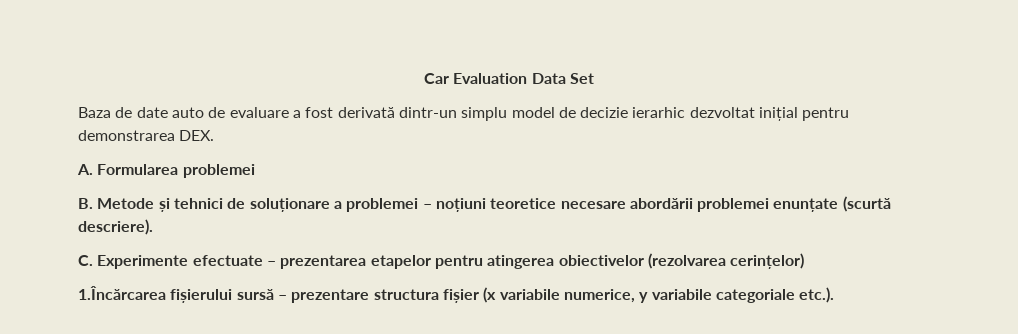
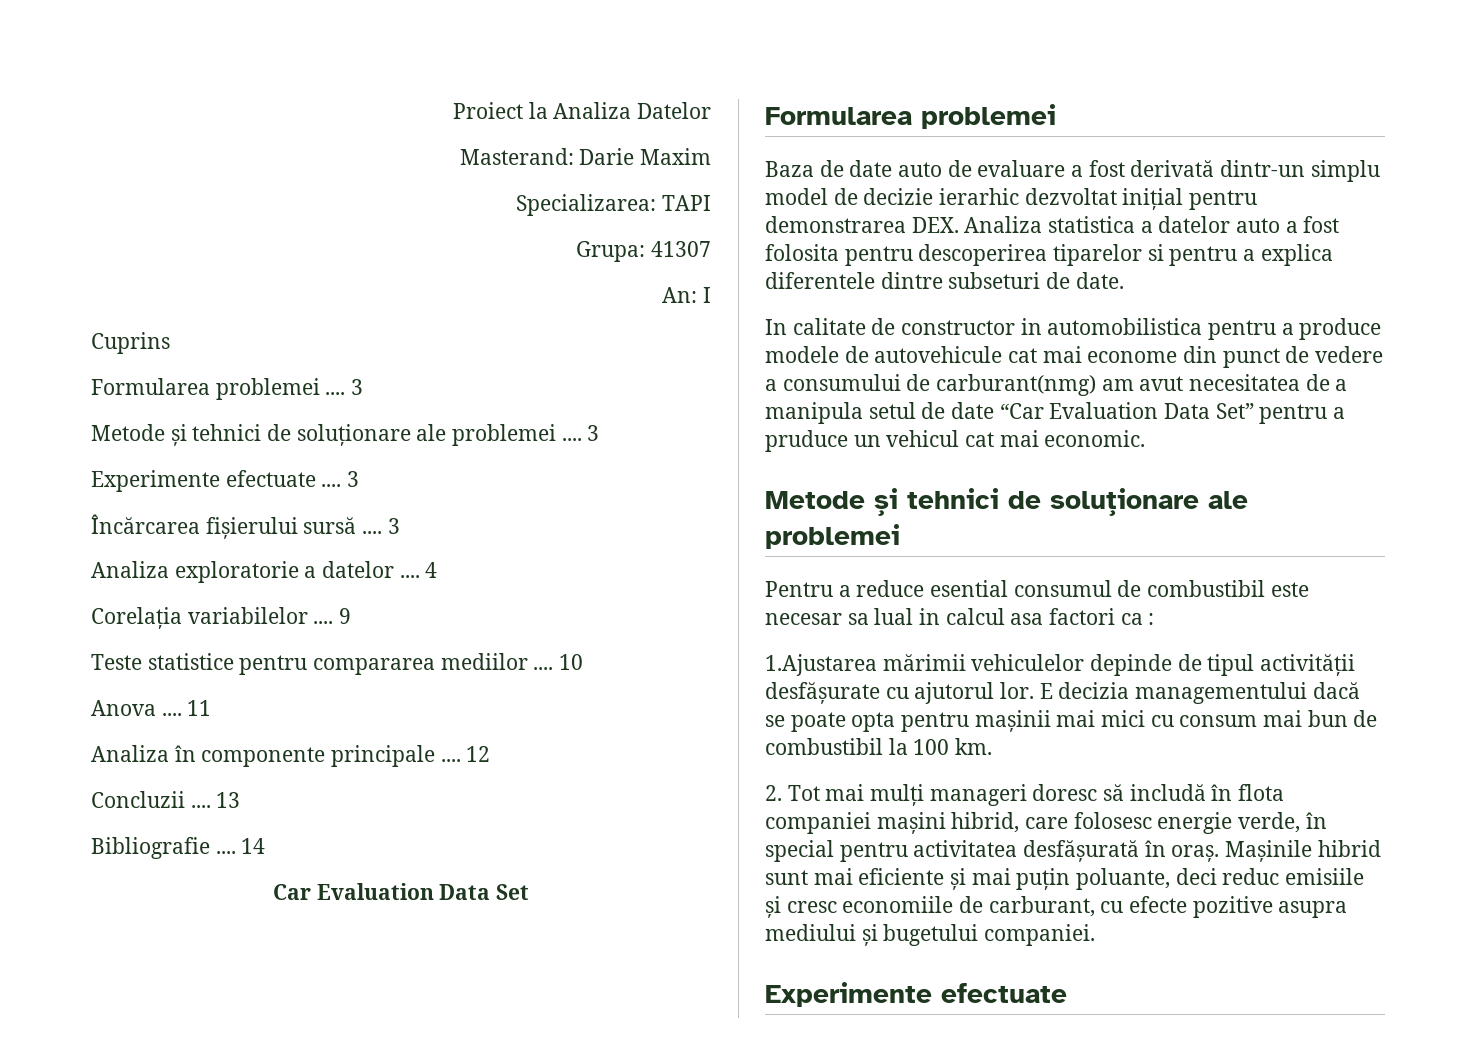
(424, 78) none -> [452,102,711,119] [459,148,711,165] [516,194,711,216] [576,241,711,262] [662,287,711,303] [91,332,170,354] [91,378,364,400] [91,424,600,446] [91,470,360,492] [91,514,400,539] [91,561,438,583] [91,607,352,629] [91,653,584,675] [91,700,212,716] [91,745,491,767] [91,791,241,808] [91,837,266,859] Proiect la Analiza Datelor // Masterand: Darie Maxim // Specializarea: TAPI // Grupa: 41307 // An: I // Cuprins // Formularea problemei .... 3 // Metode și tehnici de soluționare ale problemei .... 3 // Experimente efectuate .... 3 // Încărcarea fișierului sursă .... 3 // Analiza exploratorie a datelor .... 4 // Corelația variabilelor .... 9 // Teste statistice pentru compararea mediilor .... 10 // Anova .... 11 // Analiza în componente principale .... 12 // Concluzii .... 13 // Bibliografie .... 14 //
(594, 78) none -> [765,104,1056,129] // Formularea problemei
[77,164,255,178] [78,196,891,212] [78,219,153,235] [78,253,805,269] [78,286,835,303] // A. Formularea problemei // B. Metode și tehnici de soluționare a problemei – noțiuni teoretice necesare abordării problemei enunțate (scurtă descriere). // C. Experimente efectuate – prezentarea etapelor pentru atingerea obiectivelor (rezolvarea cerințelor) // 1.Încărcarea fișierului sursă – prezentare structura fișier (x variabile numerice, y variabile categoriale etc.). -> [964,216,1340,233] [765,244,1333,266] [765,272,1124,289] [765,318,1382,340] [765,346,1384,368] [765,374,1348,396] [765,402,1346,424] [765,430,1146,452] [765,488,1248,516] [765,524,900,549] [765,580,1309,597] [765,608,1155,625] [765,654,1356,676] [765,682,1360,704] [765,710,1378,732] [765,738,993,755] [765,784,1285,806] [765,812,1327,834] [765,840,1381,862] [765,868,1365,890] [765,896,1348,918] [765,924,1096,946] [765,982,1067,1007] Analiza statistica a datelor auto a fost folosita pentru descoperirea tiparelor si pentru a explica diferentele dintre subseturi de date. // In calitate de constructor in automobilistica pentru a produce modele de autovehicule cat mai econome din punct de vedere a consumului de carburant(nmg) am avut necesitatea de a manipula setul de date “Car Evaluation Data Set” pentru a pruduce un vehicul cat mai economic. // Metode și tehnici de soluționare ale problemei // Pentru a reduce esential consumul de combustibil este necesar sa lual in calcul asa factori ca : // 1.Ajustarea mărimii vehiculelor depinde de tipul activității desfășurate cu ajutorul lor. E decizia managementului dacă se poate opta pentru mașinii mai mici cu consum mai bun de combustibil la 100 km. // 2. Tot mai mulți manageri doresc să includă în flota companiei mașini hibrid, care folosesc energie verde, în special pentru activitatea desfășurată în oraș. Mașinile hibrid sunt mai eficiente și mai puțin poluante, deci reduc emisiile și cresc economiile de carburant, cu efecte pozitive asupra mediului și bugetului companiei. // Experimente efectuate

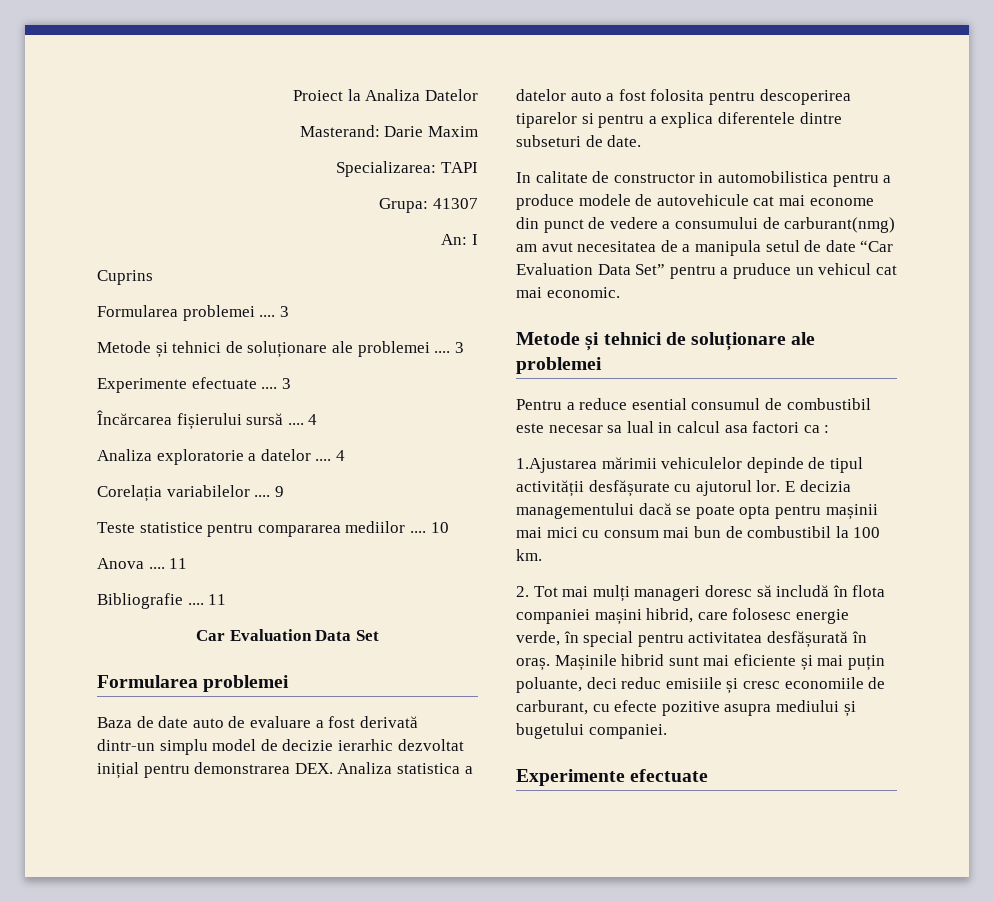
[387,518,400,534] 3 -> [308,414,318,425] 4
[91,745,491,767] [91,791,241,808] // Analiza în componente principale .... 12 // Concluzii .... 13 -> (188, 563) none
[241,838,266,854] 14 -> [208,594,227,605] 11

